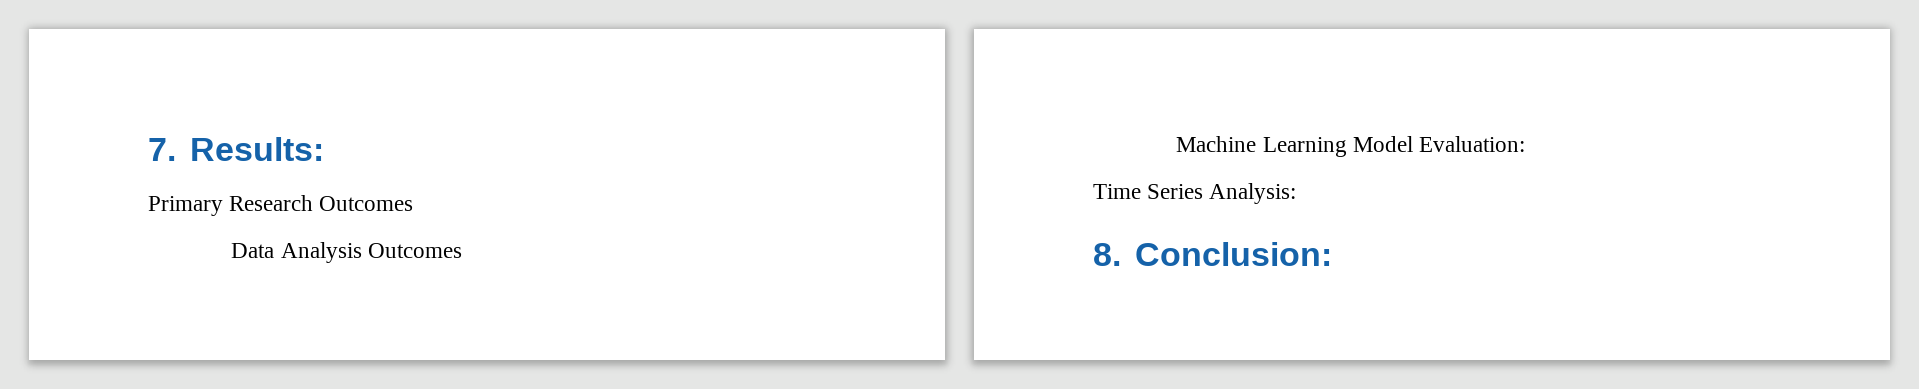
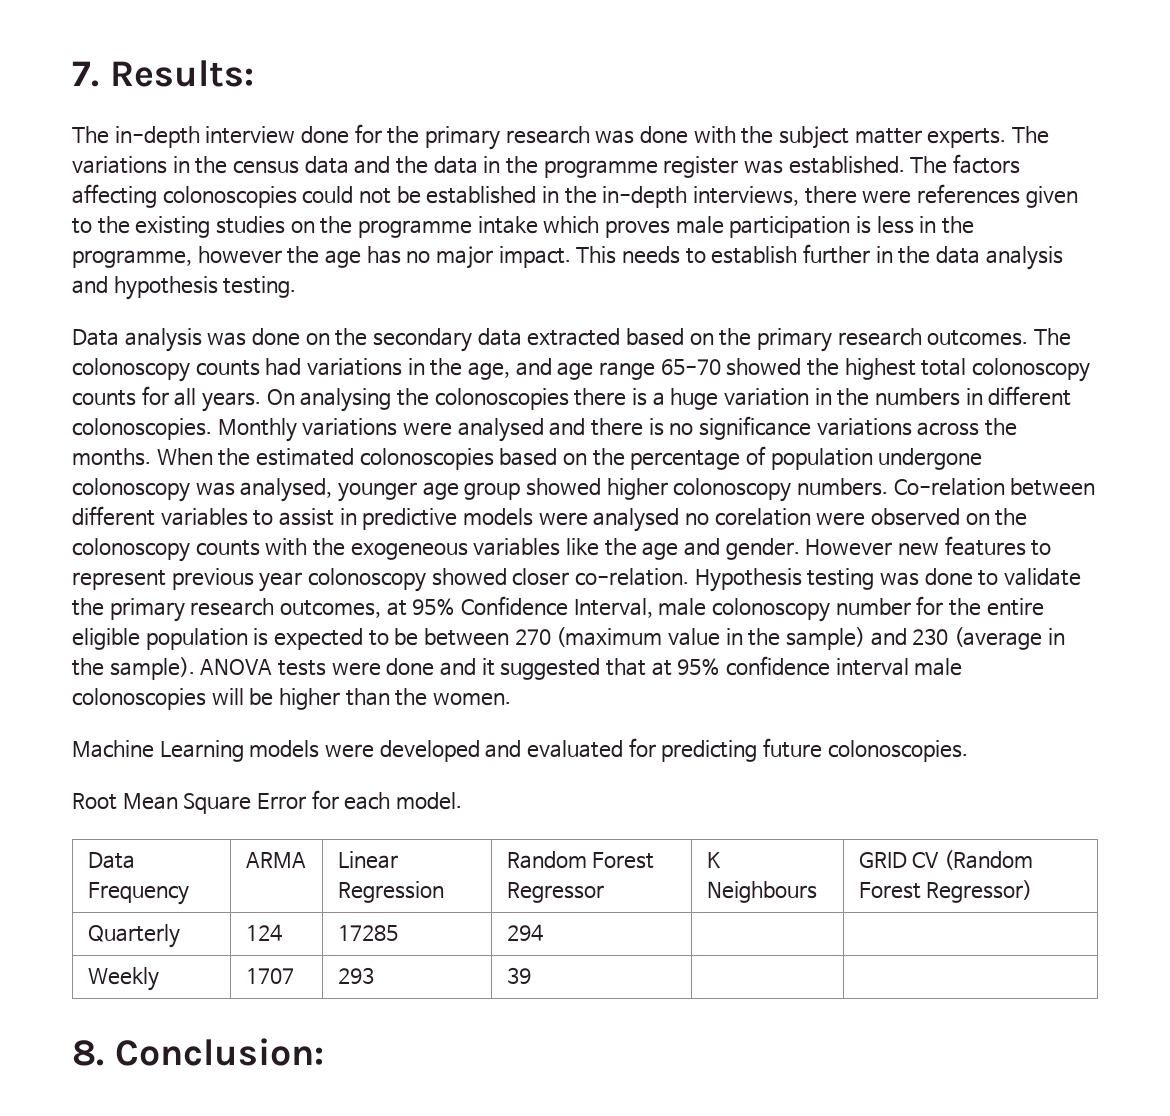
[148,195,414,216] [231,242,462,263] [1176,136,1526,157] [1093,183,1297,204] Primary Research Outcomes // Data Analysis Outcomes // Machine Learning Model Evaluation: // Time Series Analysis: -> [72,124,1049,150] [72,154,1020,178] [72,184,1078,208] [72,216,974,238] [72,244,1063,270] [72,276,297,300] [72,328,1071,352] [72,358,1091,382] [72,386,1072,412] [72,416,1017,442] [72,446,983,470] [72,478,1096,502] [72,506,1028,532] [72,536,1052,562] [72,568,1081,592] [72,596,1044,622] [72,627,1065,650] [72,656,963,680] [72,688,512,710] [72,738,968,762] [72,790,462,814] [87,852,135,869] [87,882,189,905] [245,852,306,868] [337,851,398,869] [337,881,444,903] [506,851,655,869] [506,882,604,903] [706,852,721,868] [706,881,817,903] [858,850,1034,870] [858,880,1033,903] [87,924,180,948] [245,924,282,941] [337,925,398,941] [506,924,543,941] [87,967,159,991] [245,968,294,984] [337,967,374,984] [506,967,531,984] The in-depth interview done for the primary research was done with the subject matter experts. The variations in the census data and the data in the programme register was established. The factors affecting colonoscopies could not be established in the in-depth interviews, there were references given to the existing studies on the programme intake which proves male participation is less in the programme, however the age has no major impact. This needs to establish further in the data analysis and hypothesis testing. // Data analysis was done on the secondary data extracted based on the primary research outcomes. The colonoscopy counts had variations in the age, and age range 65-70 showed the highest total colonoscopy counts for all years. On analysing the colonoscopies there is a huge variation in the numbers in different colonoscopies. Monthly variations were analysed and there is no significance variations across the months. When the estimated colonoscopies based on the percentage of population undergone colonoscopy was analysed, younger age group showed higher colonoscopy numbers. Co-relation between different variables to assist in predictive models were analysed no corelation were observed on the colonoscopy counts with the exogeneous variables like the age and gender. However new features to represent previous year colonoscopy showed closer co-relation. Hypothesis testing was done to validate the primary research outcomes, at 95% Confidence Interval, male colonoscopy number for the entire eligible population is expected to be between 270 (maximum value in the sample) and 230 (average in the sample). ANOVA tests were done and it suggested that at 95% confidence interval male colonoscopies will be higher than the women. // Machine Learning models were developed and evaluated for predicting future colonoscopies. // Root Mean Square Error for each model. // Data Frequency | ARMA | Linear Regression | Random Forest Regressor | K Neighbours | GRID CV (Random Forest Regressor) // Quarterly | 124 | 17285 | 294 | | // Weekly | 1707 | 293 | 39 | |

